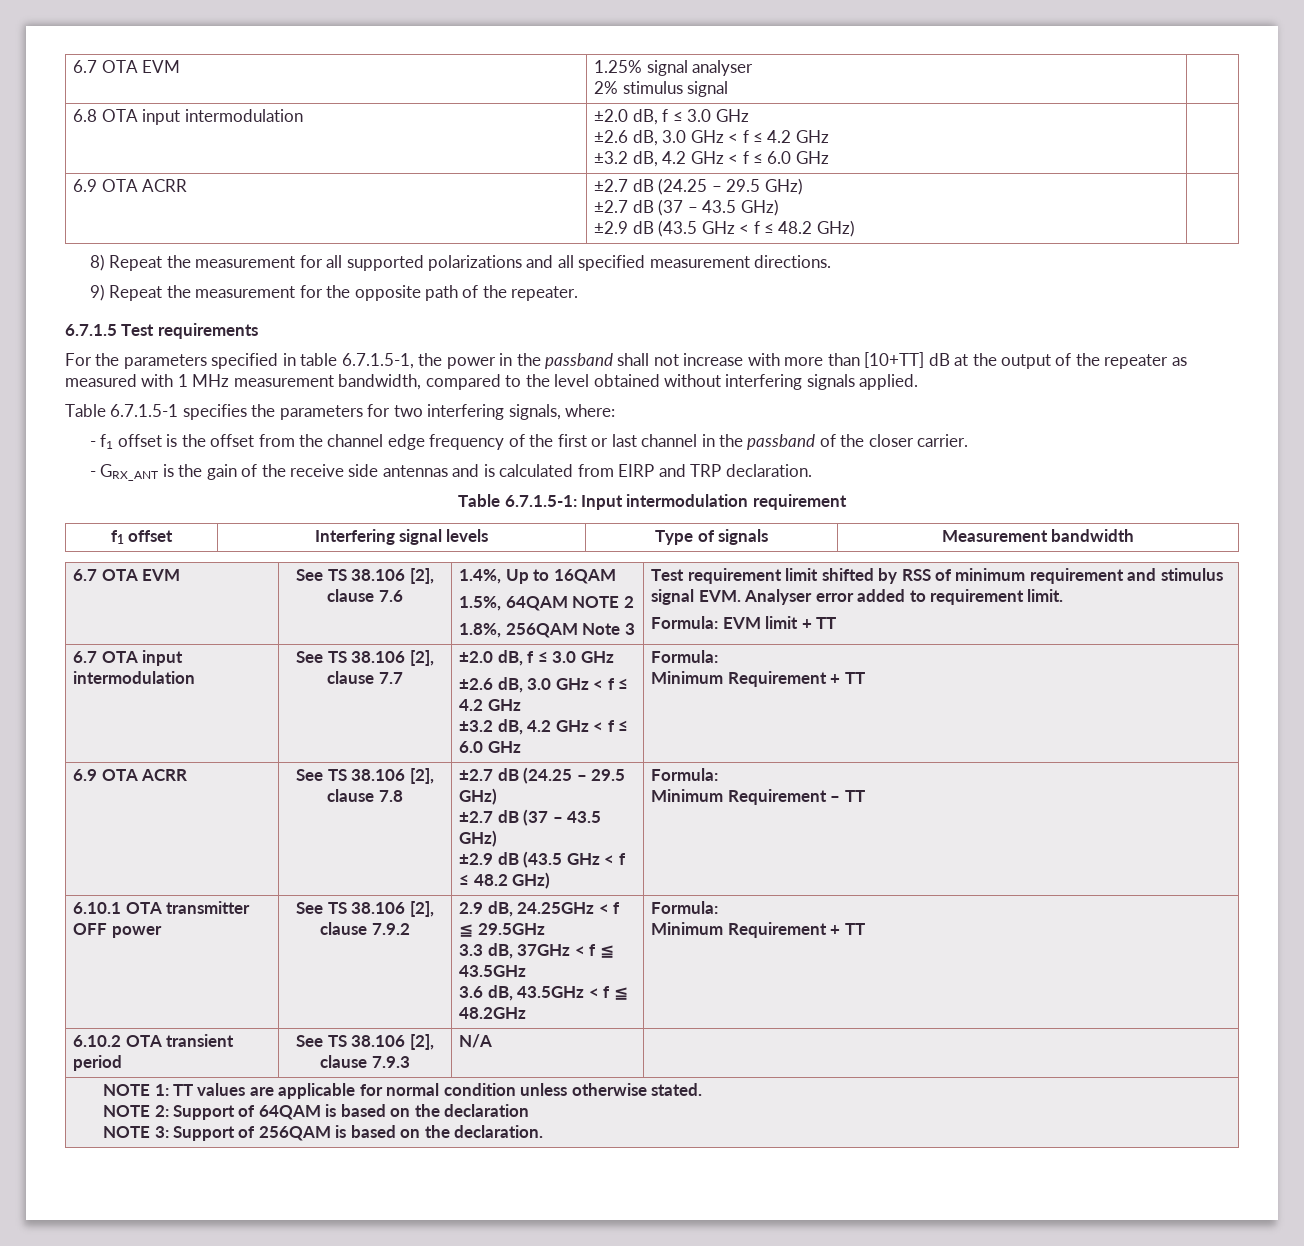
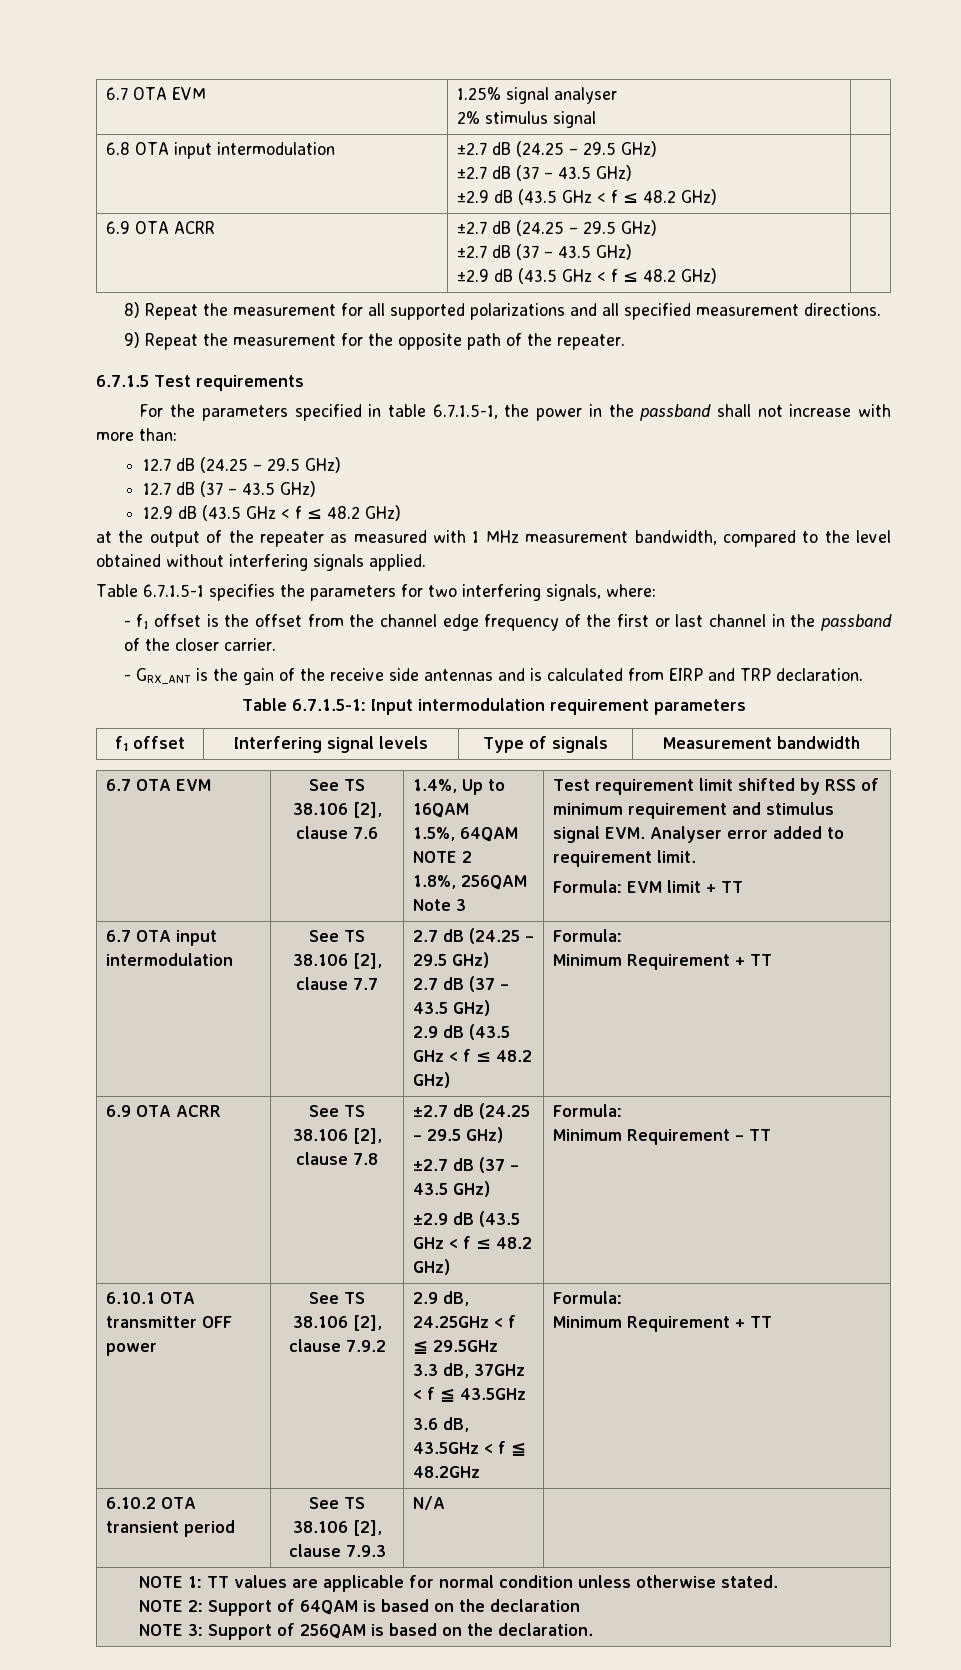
[594,109,749,125] [594,130,829,146] [594,151,829,167] ±2.0 dB, f ≤ 3.0 GHz // ±2.6 dB, 3.0 GHz < f ≤ 4.2 GHz // ±3.2 dB, 4.2 GHz < f ≤ 6.0 GHz -> [456,141,657,157] [456,165,632,181] [456,189,717,205] ±2.7 dB (24.25 – 29.5 GHz) // ±2.7 dB (37 – 43.5 GHz) // ±2.9 dB (43.5 GHz < f ≤ 48.2 GHz)
[827,352,950,368] than [10+TT] dB -> [139,428,177,441] [142,457,341,473] [142,481,316,497] [142,505,401,521] than: // 12.7 dB (24.25 – 29.5 GHz) // 12.7 dB (37 – 43.5 GHz) // 12.9 dB (43.5 GHz < f ≤ 48.2 GHz) //
(847, 502) none -> [653,699,746,715] parameters
[459,650,614,666] [459,677,628,693] [459,699,521,711] [459,719,628,735] [459,741,521,753] ±2.0 dB, f ≤ 3.0 GHz // ±2.6 dB, 3.0 GHz < f ≤ 4.2 GHz // ±3.2 dB, 4.2 GHz < f ≤ 6.0 GHz -> [412,928,534,944] [412,952,489,968] [412,976,509,992] [412,1000,490,1016] [412,1024,510,1040] [412,1049,532,1062] [412,1072,450,1088] 2.7 dB (24.25 – 29.5 GHz) // 2.7 dB (37 – 43.5 GHz) // 2.9 dB (43.5 GHz < f ≤ 48.2 GHz)

